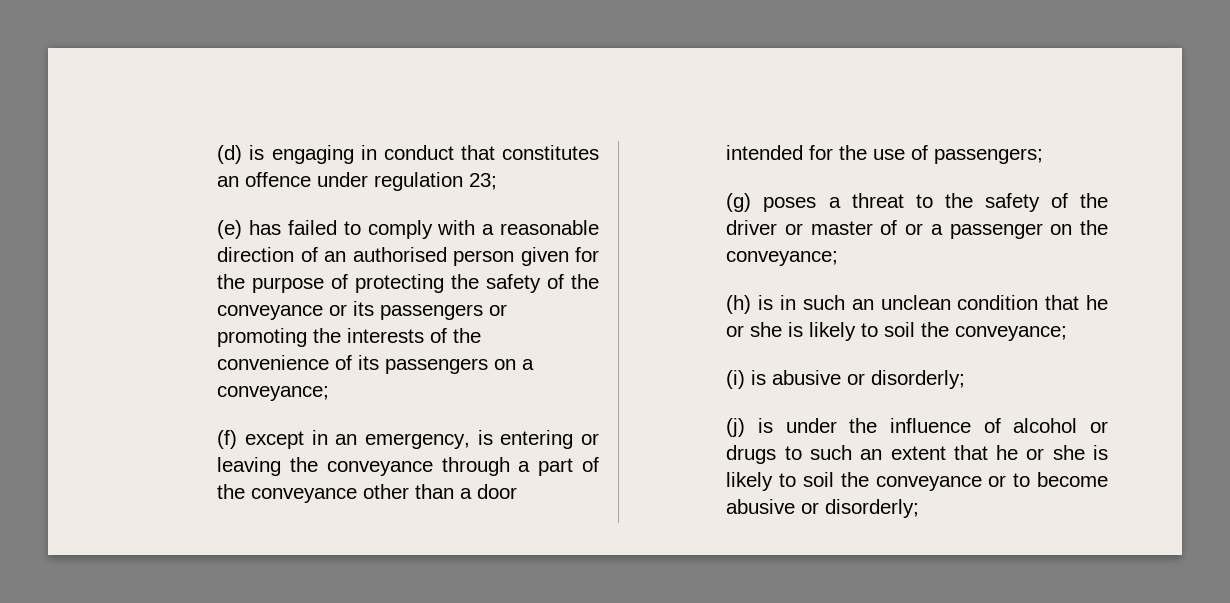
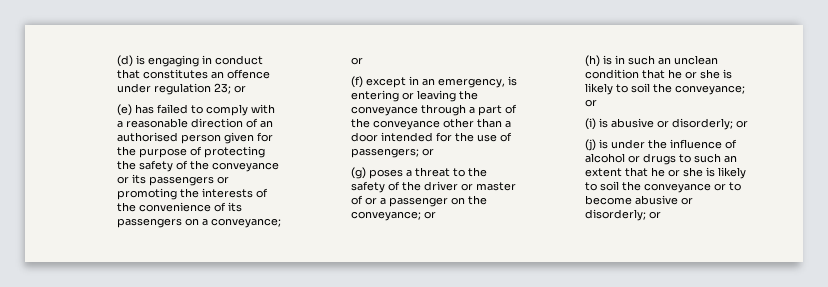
(498, 181) none -> [234,85,247,93] or
(330, 393) none -> [351,57,364,65] or
(1044, 156) none -> [422,148,435,156] or
(839, 258) none -> [424,211,437,219] or
(1068, 333) none -> [585,99,598,107] or
(966, 379) none -> [736,120,749,128] or
(920, 508) none -> [649,211,662,219] or

